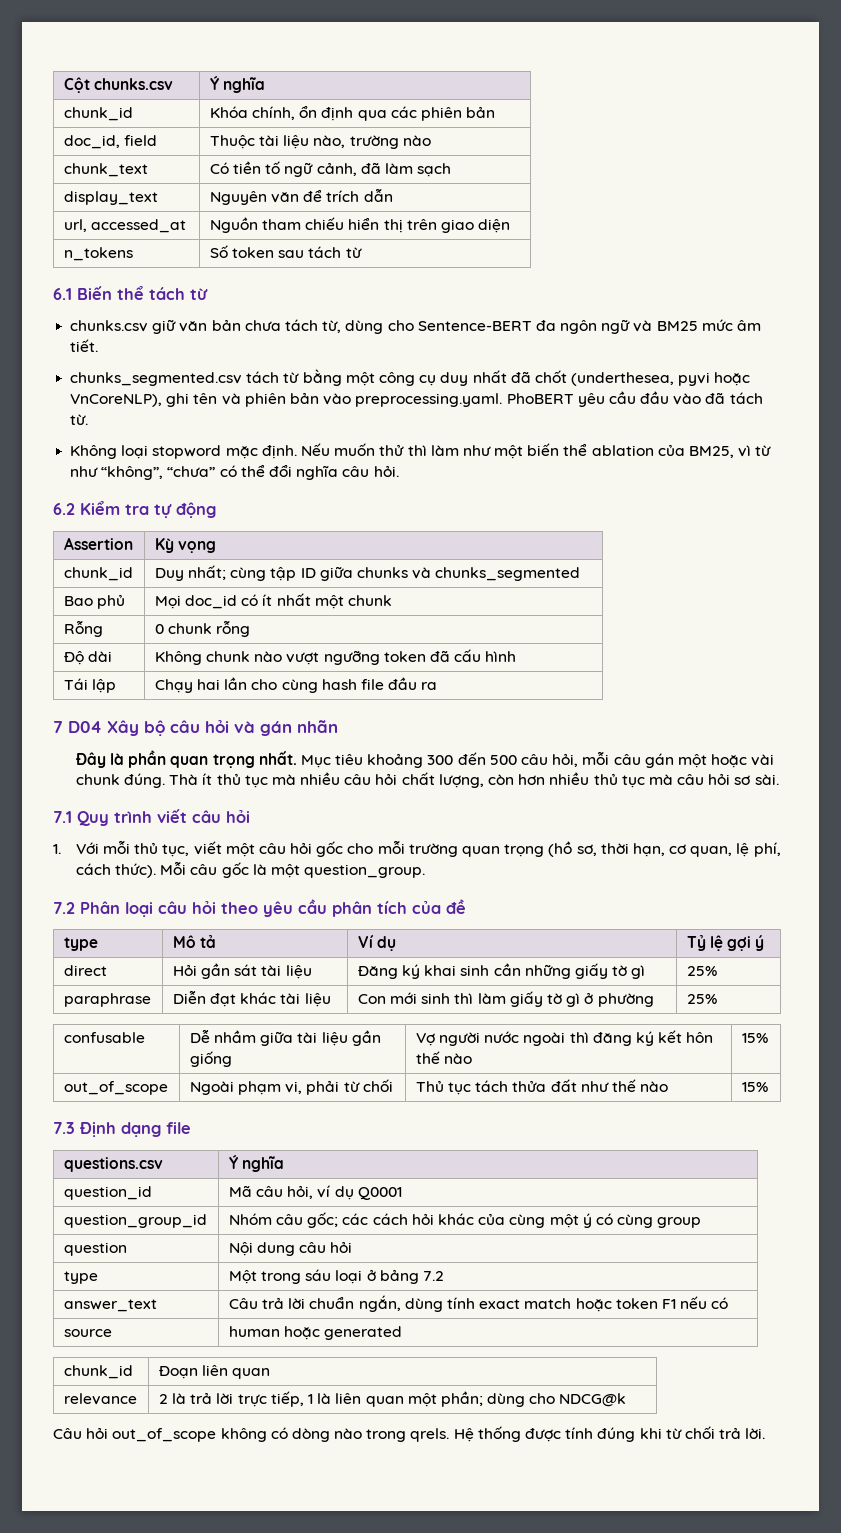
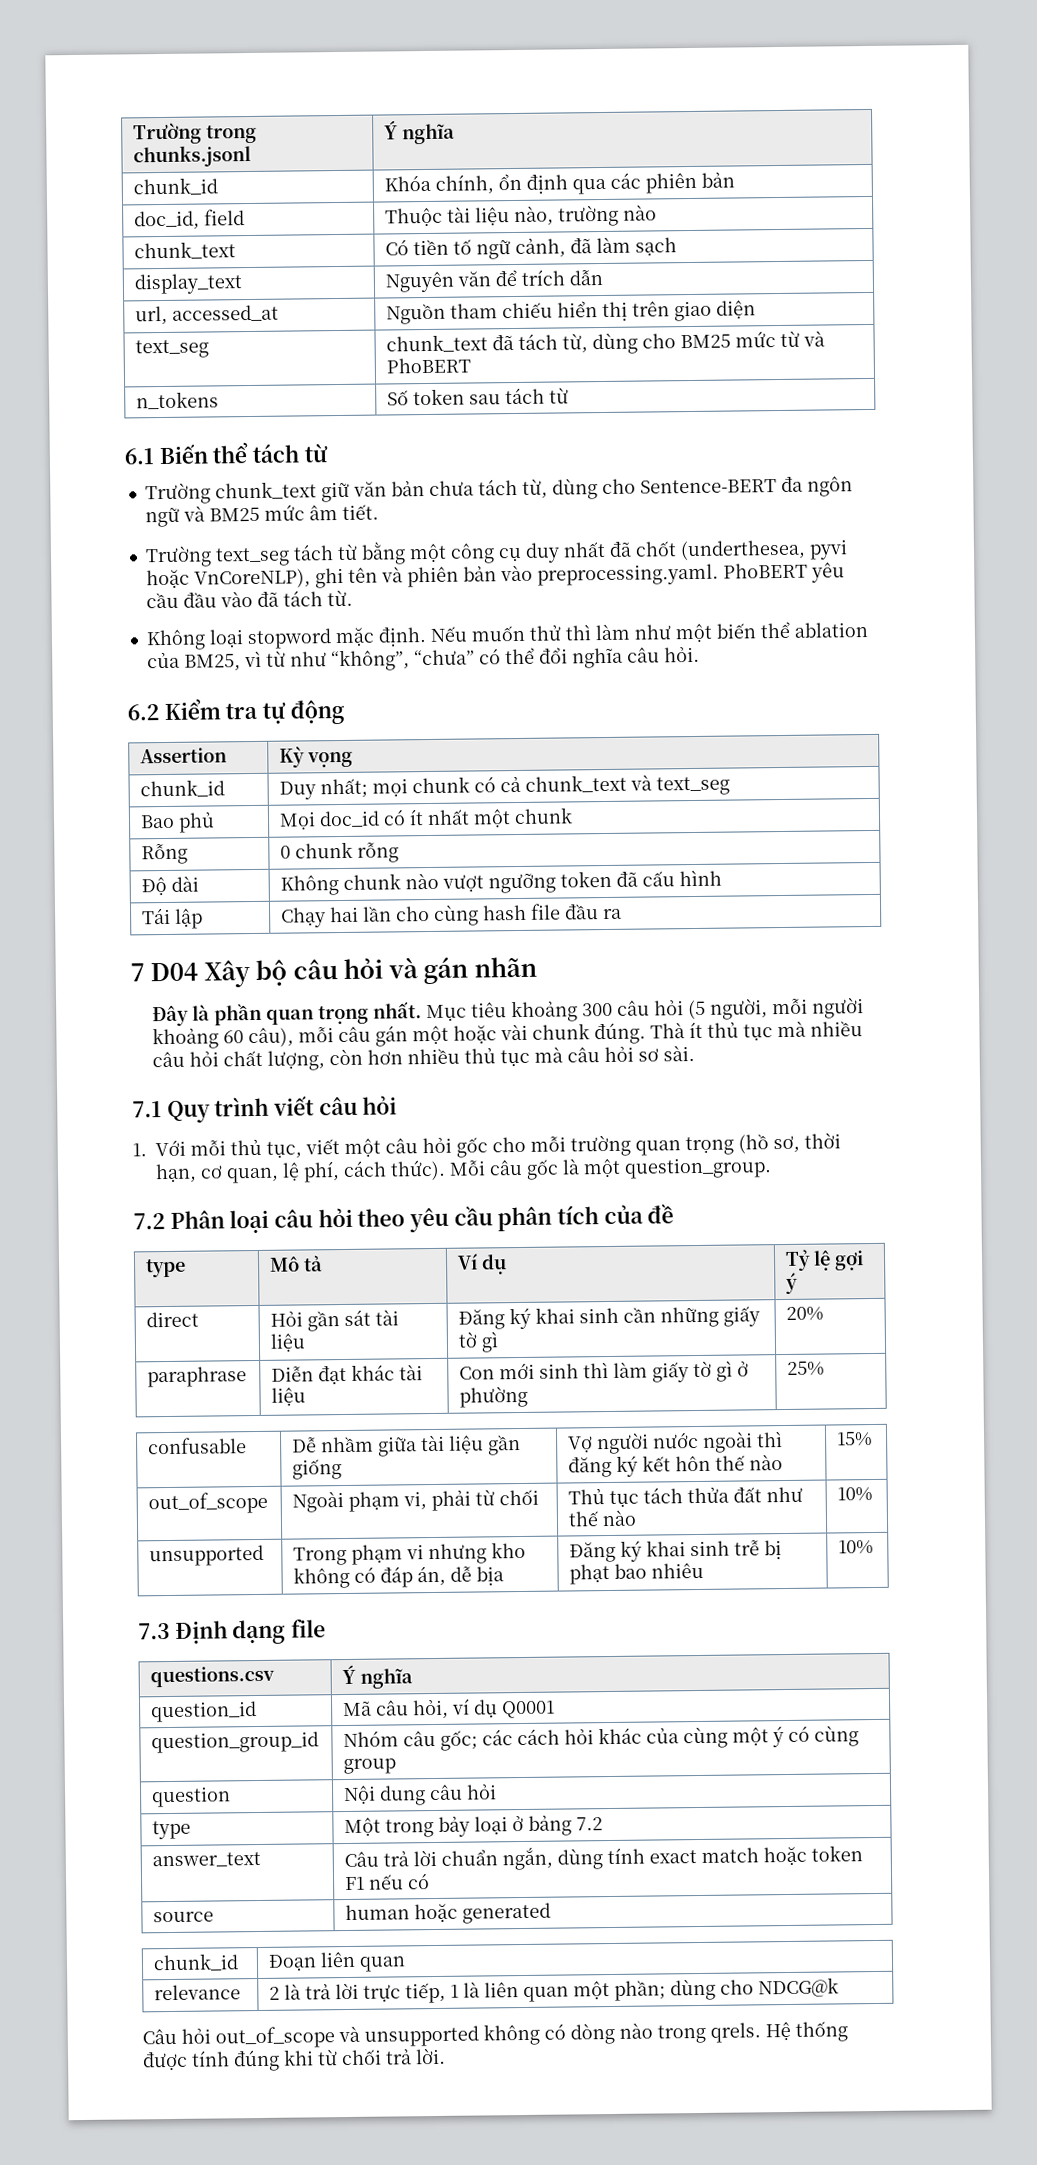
[63,77,174,93] Cột chunks.csv -> [133,122,258,145] [133,144,252,168] Trường trong chunks.jsonl
(511, 226) none -> [135,339,210,359] [386,330,826,355] [386,357,472,374] // text_seg | chunk_text đã tách từ, dùng cho BM25 mức từ và PhoBERT
[70,320,149,332] chunks.csv -> [144,481,317,505] Trường chunk_text
[70,372,243,386] chunks_segmented.csv -> [144,545,290,568] Trường text_seg
[230,566,581,581] cùng tập ID giữa chunks và chunks_segmented -> [372,774,731,798] mọi chunk có cả chunk_text và text_seg
[457,752,579,767] đến 500 câu hỏi, -> [616,997,864,1020] [151,1027,294,1050] câu hỏi (5 người, mỗi người khoảng 60 câu),
[686,966,717,976] 25% -> [786,1306,825,1321] 20%
[741,1082,768,1092] 15% -> [837,1486,874,1502] [149,1544,265,1567] [293,1541,527,1566] [293,1565,505,1589] [569,1540,783,1563] [569,1562,705,1585] [838,1539,875,1555] 10% // unsupported | Trong phạm vi nhưng kho không có đáp án, dễ bịa | Đăng ký khai sinh trễ bị phạt bao nhiêu | 10%
[305,1269,332,1281] sáu -> [438,1815,471,1837] bảy
(217, 1435) none -> [338,2025,479,2047] và unsupported

